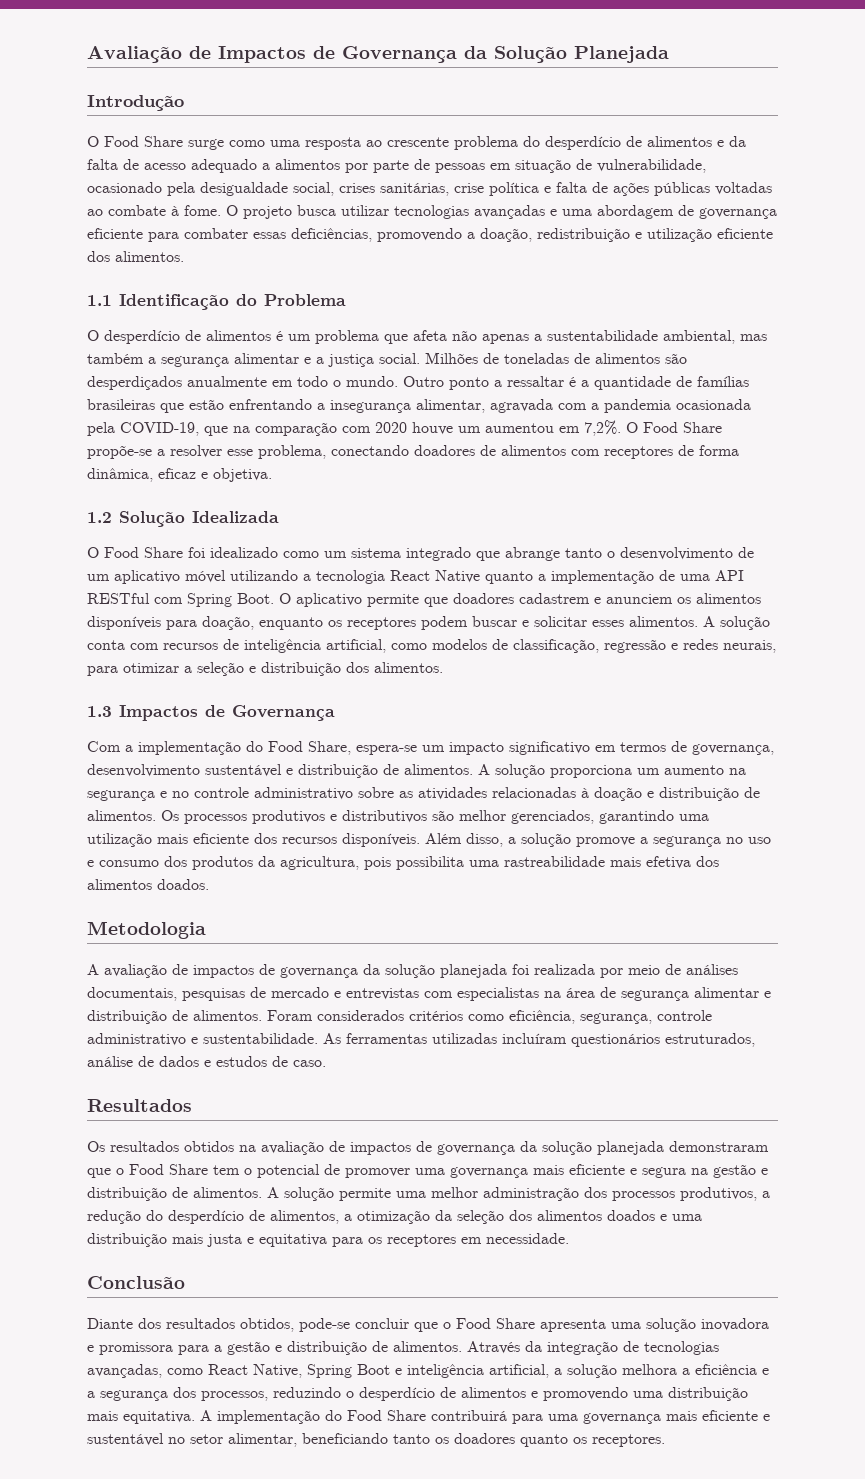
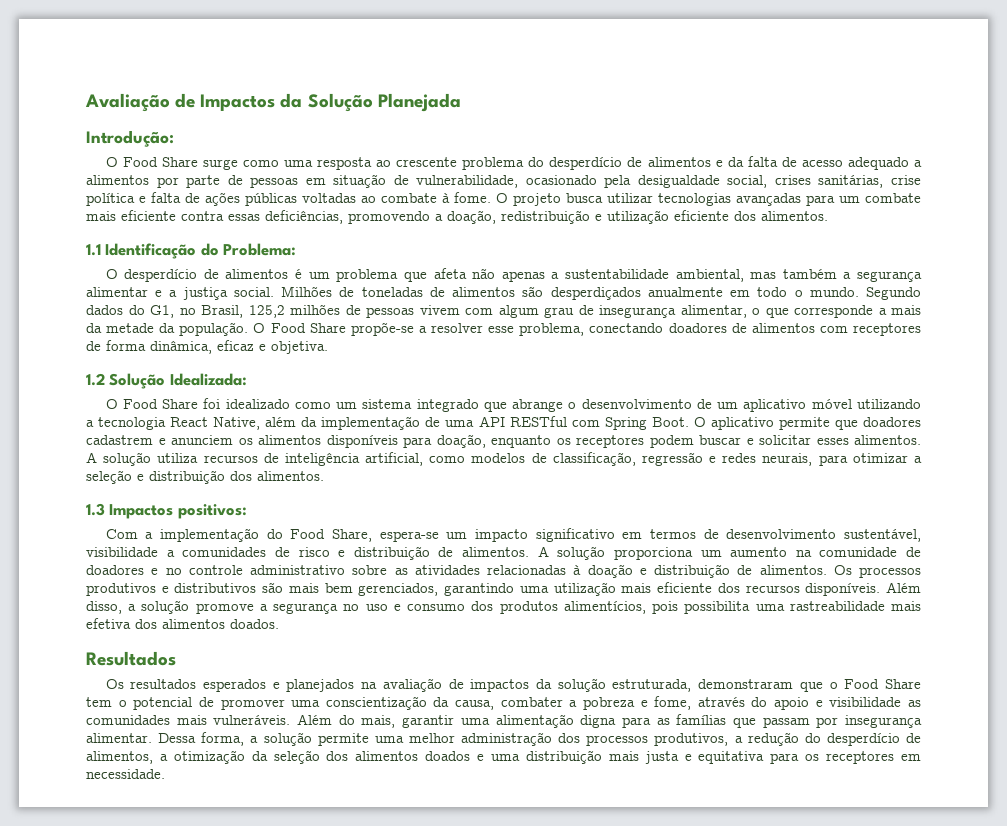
[313,46,457,63] de Governança -> (276, 102) none
[87,95,184,111] Introdução -> [86,130,174,147] Introdução:
[550,205,777,219] [87,228,248,242] e uma abordagem de governança eficiente para combater -> [806,193,921,206] [86,210,224,221] para um combate mais eficiente contra
[264,294,346,306] Problema -> [223,243,297,256] Problema:
[403,376,749,390] [87,399,751,413] [87,420,621,436] Outro ponto a ressaltar é a quantidade de famílias brasileiras que estão enfrentando a insegurança alimentar, agravada com a pandemia ocasionada pela COVID-19, que na comparação com 2020 houve um aumentou em 7,2%. -> [866,287,922,300] [86,304,921,318] [86,322,249,336] Segundo dados do G1, no Brasil, 125,2 milhões de pessoas vivem com algum grau de insegurança alimentar, o que corresponde a mais da metade da população.
[192,511,279,523] Idealizada -> [169,373,247,386] Idealizada:
[565,548,602,558] tanto -> (564, 405) none
[435,570,546,584] Native quanto a -> [213,417,318,430] Native, além da
[87,640,159,650] conta com -> [157,453,199,463] utiliza
[205,705,335,721] de Governança -> [177,504,247,519] positivos:
[692,744,774,755] [87,764,282,777] governança, desenvolvimento sustentável -> [726,529,921,542] [86,547,330,557] desenvolvimento sustentável, visibilidade a comunidades de risco
[87,790,155,801] segurança -> [819,547,921,557] [86,565,144,575] comunidade de doadores
[459,810,506,821] melhor -> [288,583,353,593] mais bem
[258,856,359,870] da agricultura, -> [563,601,646,614] alimentícios,
[87,921,206,939] [87,964,738,978] [87,987,771,1001] [87,1010,712,1024] [87,1033,755,1047] [87,1056,326,1067] // Metodologia // A avaliação de impactos de governança da solução planejada foi realizada por meio de análises documentais, pesquisas de mercado e entrevistas com especialistas na área de segurança alimentar e distribuição de alimentos. Foram considerados critérios como eficiência, segurança, controle administrativo e sustentabilidade. As ferramentas utilizadas incluíram questionários estruturados, análise de dados e estudos de caso. -> (279, 624) none
[184,1141,234,1152] obtidos -> [203,679,355,692] esperados e planejados
[416,1141,664,1155] de governança da solução planejada -> [536,678,692,692] da solução estruturada,
[450,1164,768,1178] [87,1187,279,1201] governança mais eficiente e segura na gestão e distribuição de alimentos. A -> [325,696,922,710] [86,714,922,728] [86,732,259,746] conscientização da causa, combater a pobreza e fome, através do apoio e visibilidade as comunidades mais vulneráveis. Além do mais, garantir uma alimentação digna para as famílias que passam por insegurança alimentar. Dessa forma, a
[87,1276,185,1289] [87,1318,769,1332] [87,1341,719,1355] [87,1364,769,1378] [87,1387,748,1401] [87,1410,770,1424] [87,1433,665,1447] // Conclusão // Diante dos resultados obtidos, pode-se concluir que o Food Share apresenta uma solução inovadora e promissora para a gestão e distribuição de alimentos. Através da integração de tecnologias avançadas, como React Native, Spring Boot e inteligência artificial, a solução melhora a eficiência e a segurança dos processos, reduzindo o desperdício de alimentos e promovendo uma distribuição mais equitativa. A implementação do Food Share contribuirá para uma governança mais eficiente e sustentável no setor alimentar, beneficiando tanto os doadores quanto os receptores. -> (165, 774) none

